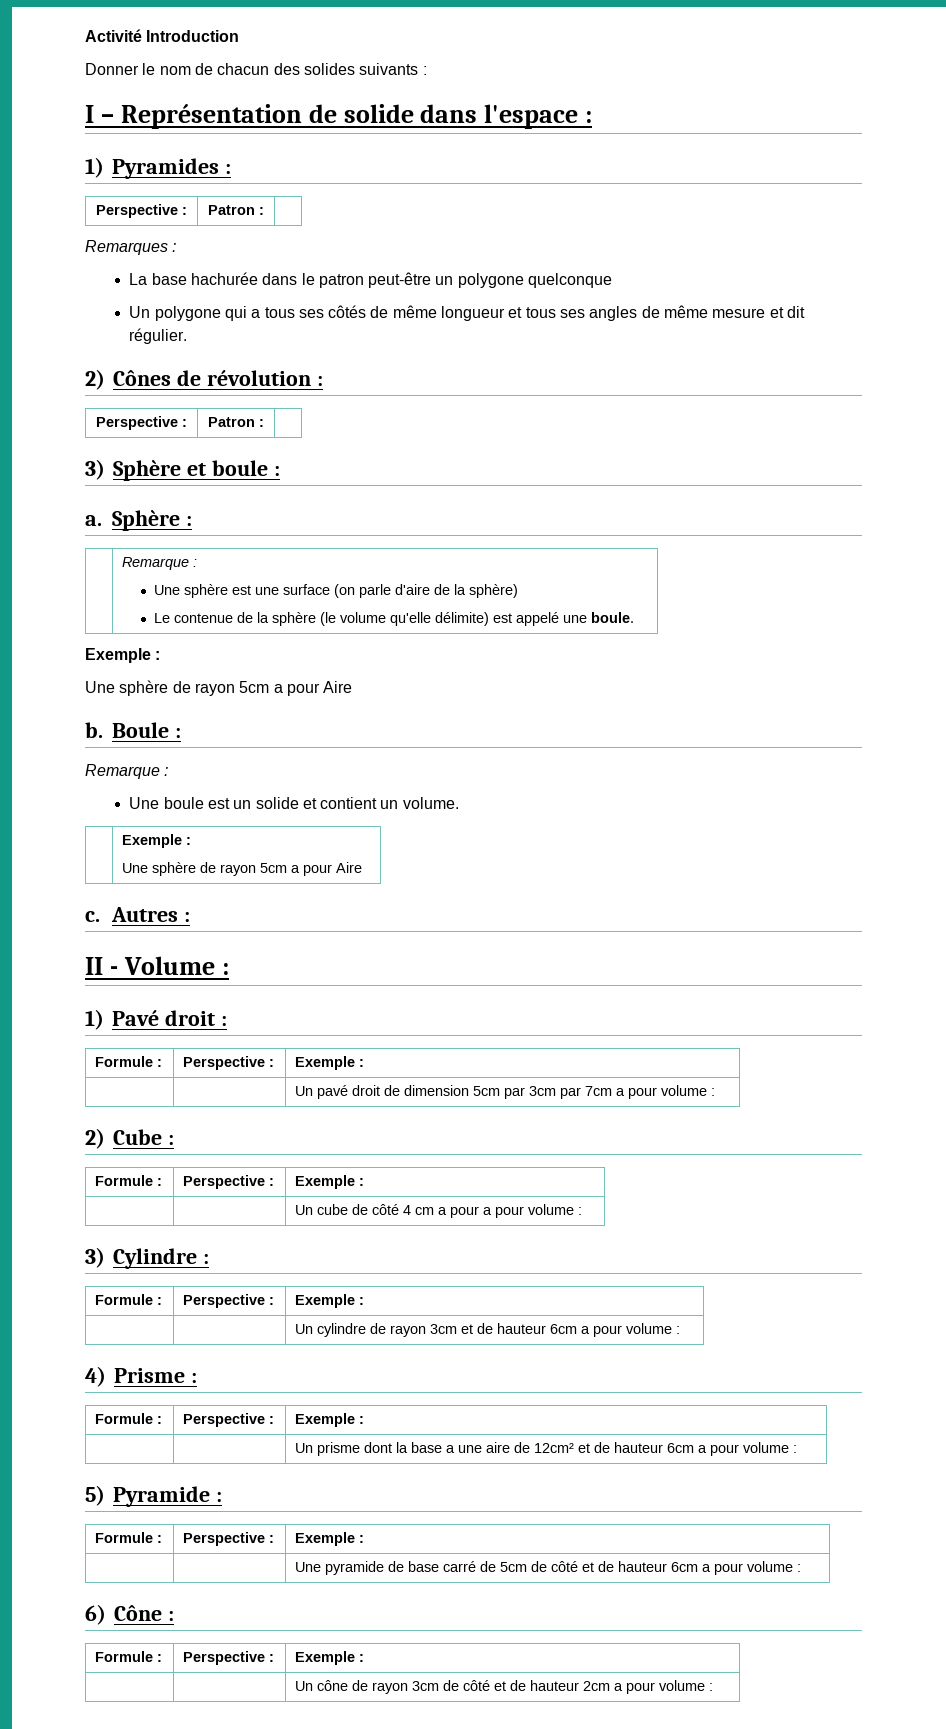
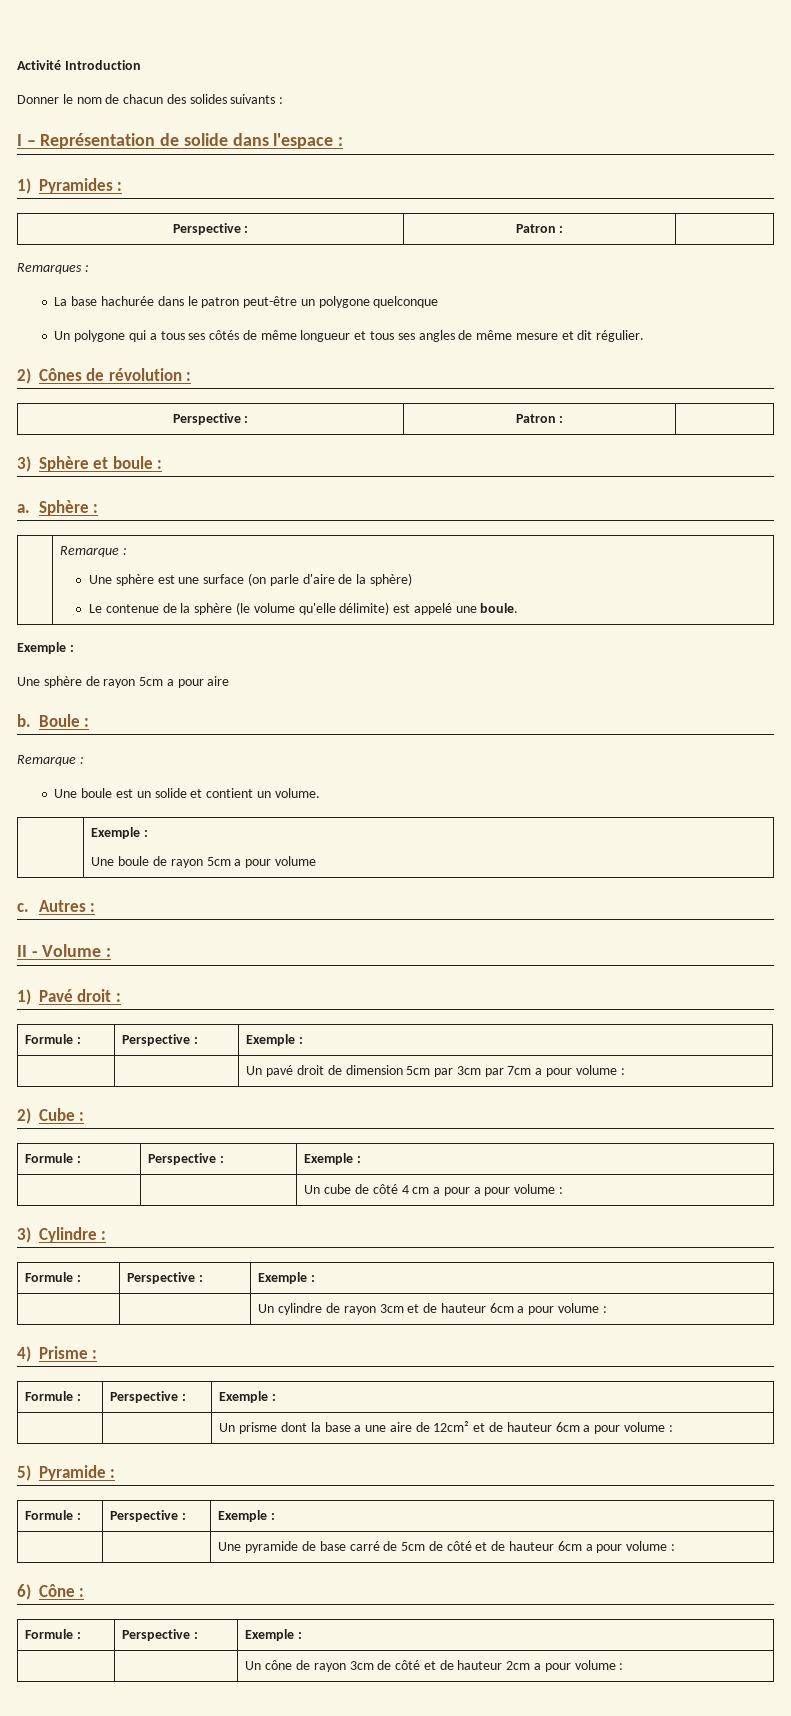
[323,681,353,693] Aire -> [207,676,230,686] aire
[151,862,362,876] sphère de rayon 5cm a pour Aire -> [118,856,316,868] boule de rayon 5cm a pour volume

